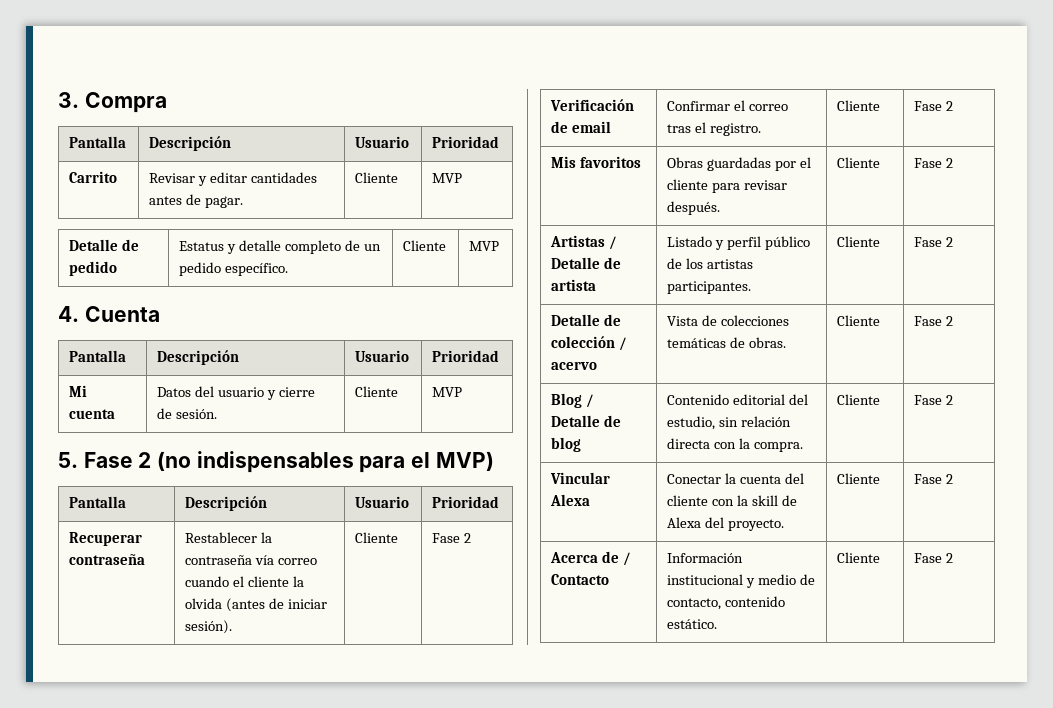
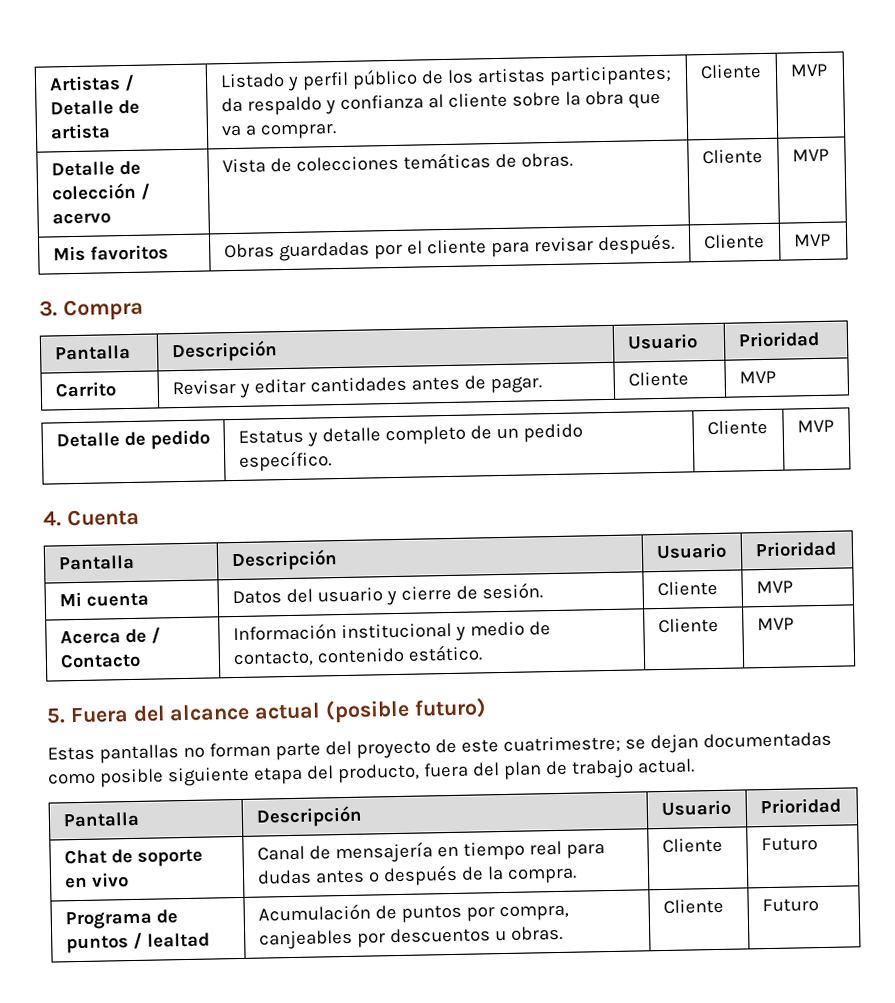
(58, 100) none -> [48,74,135,92] [49,99,140,116] [49,123,111,140] [219,65,672,91] [220,90,661,116] [220,123,337,140] [699,64,762,80] [789,63,828,77] [50,160,141,177] [50,182,151,201] [51,212,111,225] [221,152,573,174] [701,149,763,165] [791,148,829,162] [52,244,169,262] [223,233,675,262] [703,233,765,250] [793,233,831,247] Artistas / Detalle de artista | Listado y perfil público de los artistas participantes; da respaldo y confianza al cliente sobre la obra que va a comprar. | Cliente | MVP // Detalle de colección / acervo | Vista de colecciones temáticas de obras. | Cliente | MVP // Mis favoritos | Obras guardadas por el cliente para revisar después. | Cliente | MVP //
[58,451,494,473] [69,496,127,508] [185,496,268,511] [355,496,410,508] [432,496,500,508] [69,532,143,546] [69,554,146,565] [185,532,273,543] [185,555,318,565] [185,576,304,587] [185,598,327,612] [185,620,233,634] [355,532,399,543] [432,533,472,543] [550,99,635,111] [551,121,612,133] [667,100,789,111] [667,122,762,136] [837,100,881,111] [914,101,954,111] [551,156,642,168] [667,157,811,171] [667,179,788,193] [667,201,721,215] [837,157,881,168] [914,158,954,168] [550,235,618,250] [551,257,622,269] [551,279,597,291] [667,236,810,250] [667,258,754,269] [667,281,752,294] [837,236,881,247] [914,237,954,247] [551,314,622,326] [551,336,628,351] [551,361,598,370] [667,315,790,326] [667,337,787,348] [837,315,881,326] [914,316,954,326] [551,393,595,408] [551,415,622,427] [551,437,582,452] [667,394,809,405] [667,416,792,430] [667,438,803,452] [837,394,881,405] [914,395,954,405] [550,472,611,484] [550,494,591,506] [667,473,804,484] [667,495,797,506] [667,517,785,531] [837,473,881,484] [914,474,954,484] // 5. Fase 2 (no indispensables para el MVP) // Pantalla | Descripción | Usuario | Prioridad // Recuperar contraseña | Restablecer la contraseña vía correo cuando el cliente la olvida (antes de iniciar sesión). | Cliente | Fase 2 // Verificación de email | Confirmar el correo tras el registro. | Cliente | Fase 2 // Mis favoritos | Obras guardadas por el cliente para revisar después. | Cliente | Fase 2 // Artistas / Detalle de artista | Listado y perfil público de los artistas participantes. | Cliente | Fase 2 // Detalle de colección / acervo | Vista de colecciones temáticas de obras. | Cliente | Fase 2 // Blog / Detalle de blog | Contenido editorial del estudio, sin relación directa con la compra. | Cliente | Fase 2 // Vincular Alexa | Conectar la cuenta del cliente con la skill de Alexa del proyecto. | Cliente | Fase 2 -> (793, 587) none
[914,553,954,563] Fase 2 -> [756,617,794,631] [46,697,487,724] [47,731,832,764] [48,758,695,788] [62,811,140,828] [255,805,363,828] [660,799,731,817] [759,797,841,815] [63,848,203,867] [64,872,129,889] [256,840,605,864] [256,864,577,887] [661,837,723,854] [760,837,818,852] [64,909,178,930] [65,932,210,954] [257,903,569,923] [258,925,563,950] [662,898,724,915] [761,898,819,913] MVP // 5. Fuera del alcance actual (posible futuro) // Estas pantallas no forman parte del proyecto de este cuatrimestre; se dejan documentadas como posible siguiente etapa del producto, fuera del plan de trabajo actual. // Pantalla | Descripción | Usuario | Prioridad // Chat de soporte en vivo | Canal de mensajería en tiempo real para dudas antes o después de la compra. | Cliente | Futuro // Programa de puntos / lealtad | Acumulación de puntos por compra, canjeables por descuentos u obras. | Cliente | Futuro

